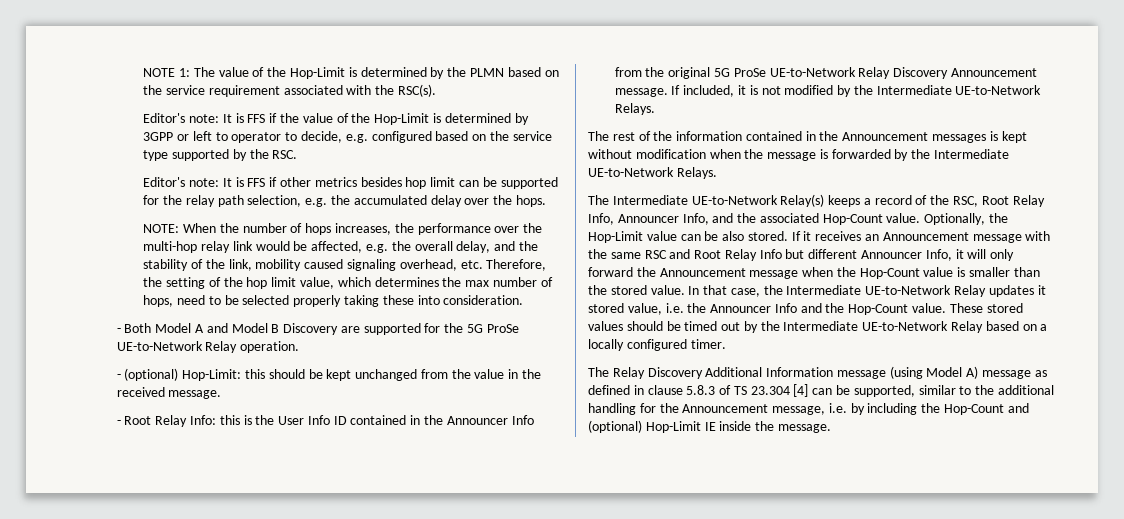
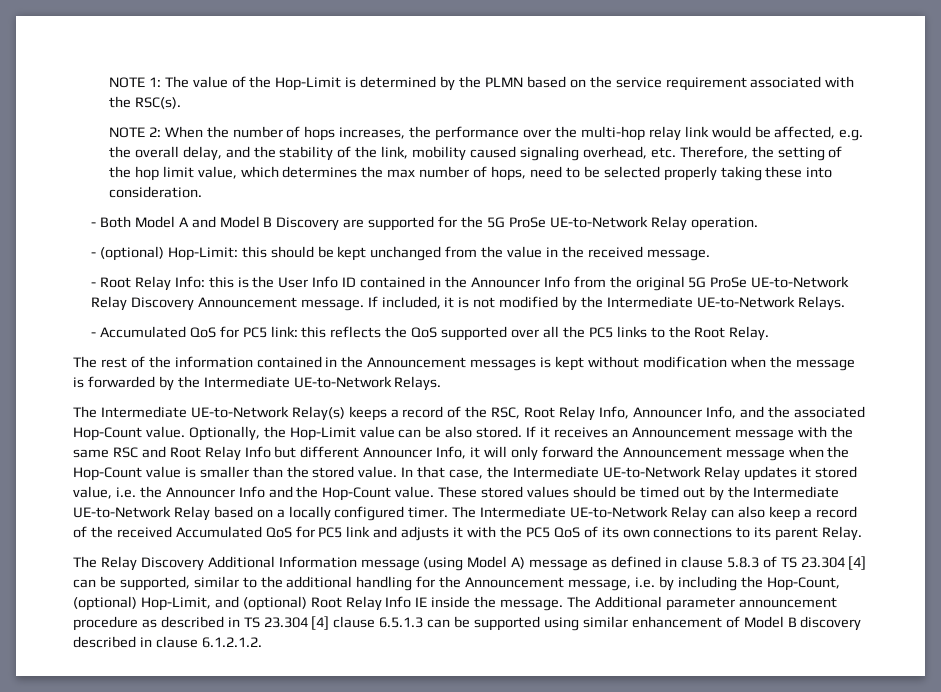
[143,113,529,125] [143,131,552,143] [143,149,298,161] [143,177,558,189] [143,195,546,207] [143,224,180,233] Editor's note: It is FFS if the value of the Hop-Limit is determined by 3GPP or left to operator to decide, e.g. configured based on the service type supported by the RSC. // Editor's note: It is FFS if other metrics besides hop limit can be supported for the relay path selection, e.g. the accumulated delay over the hops. // NOTE: -> [108,127,161,138] NOTE 2:
(655, 109) none -> [90,326,770,341] // - Accumulated QoS for PC5 link: this reflects the QoS supported over all the PC5 links to the Root Relay.
(726, 344) none -> [452,506,857,521] [73,526,863,541] The Intermediate UE-to-Network Relay can also keep a record of the received Accumulated QoS for PC5 link and adjusts it with the PC5 QoS of its own connections to its parent Relay.
[944,403,1029,415] [588,420,831,433] Hop-Count and (optional) Hop-Limit IE inside the message. -> [766,577,840,591] [73,596,837,611] [73,616,862,631] [73,636,262,648] Hop-Count, (optional) Hop-Limit, and (optional) Root Relay Info IE inside the message. The Additional parameter announcement procedure as described in TS 23.304 [4] clause 6.5.1.3 can be supported using similar enhancement of Model B discovery described in clause 6.1.2.1.2.

